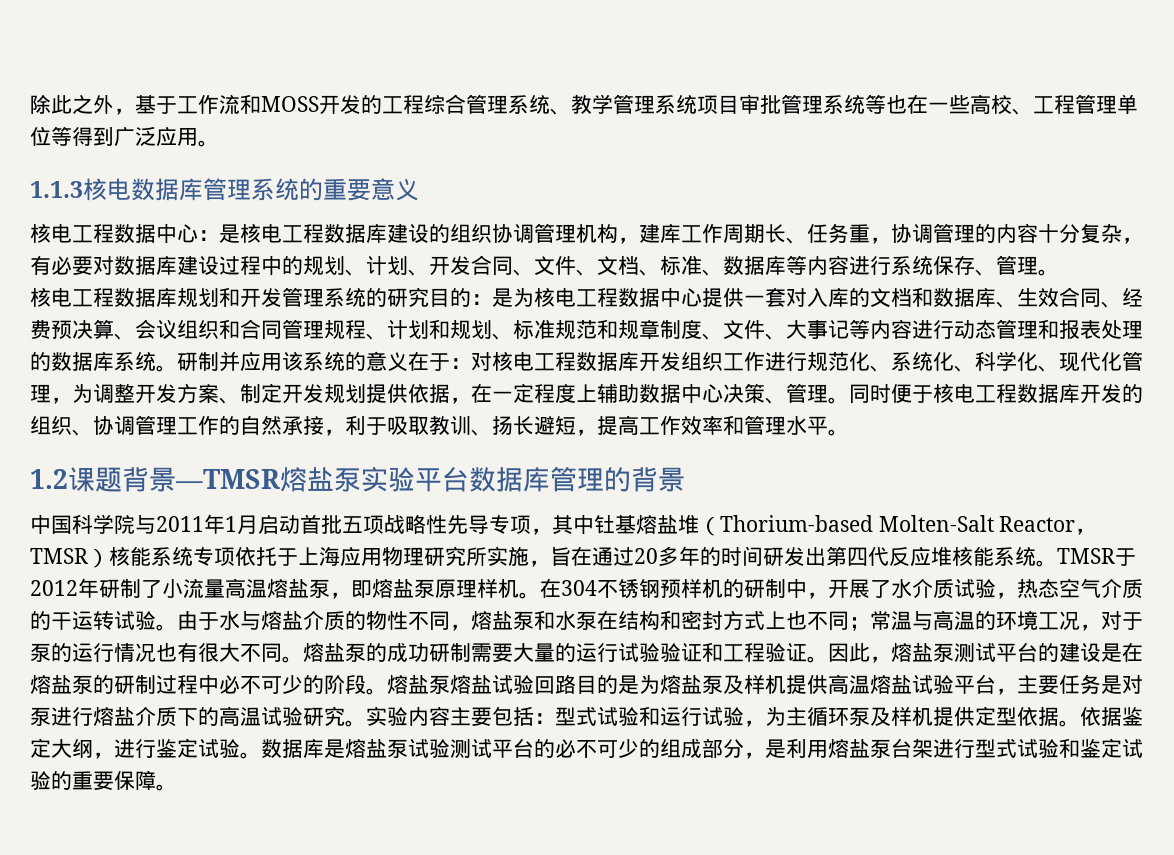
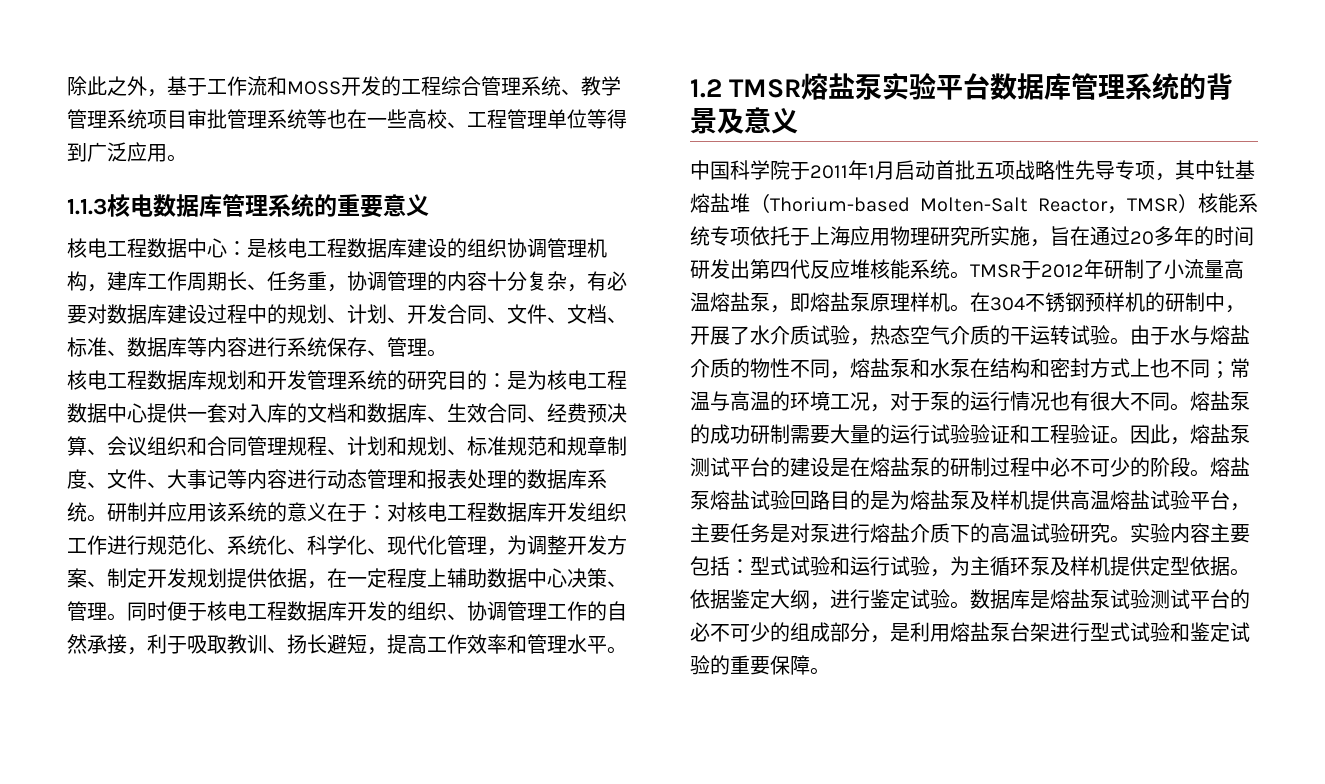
[68,467,280,492] 课题背景—TMSR -> [729,79,802,98] TMSR
(604, 479) none -> [1125,73,1180,100] 系统
(685, 479) none -> [717,107,798,134] 及意义
[135,515,156,534] 与 -> [790,162,810,180] 于

